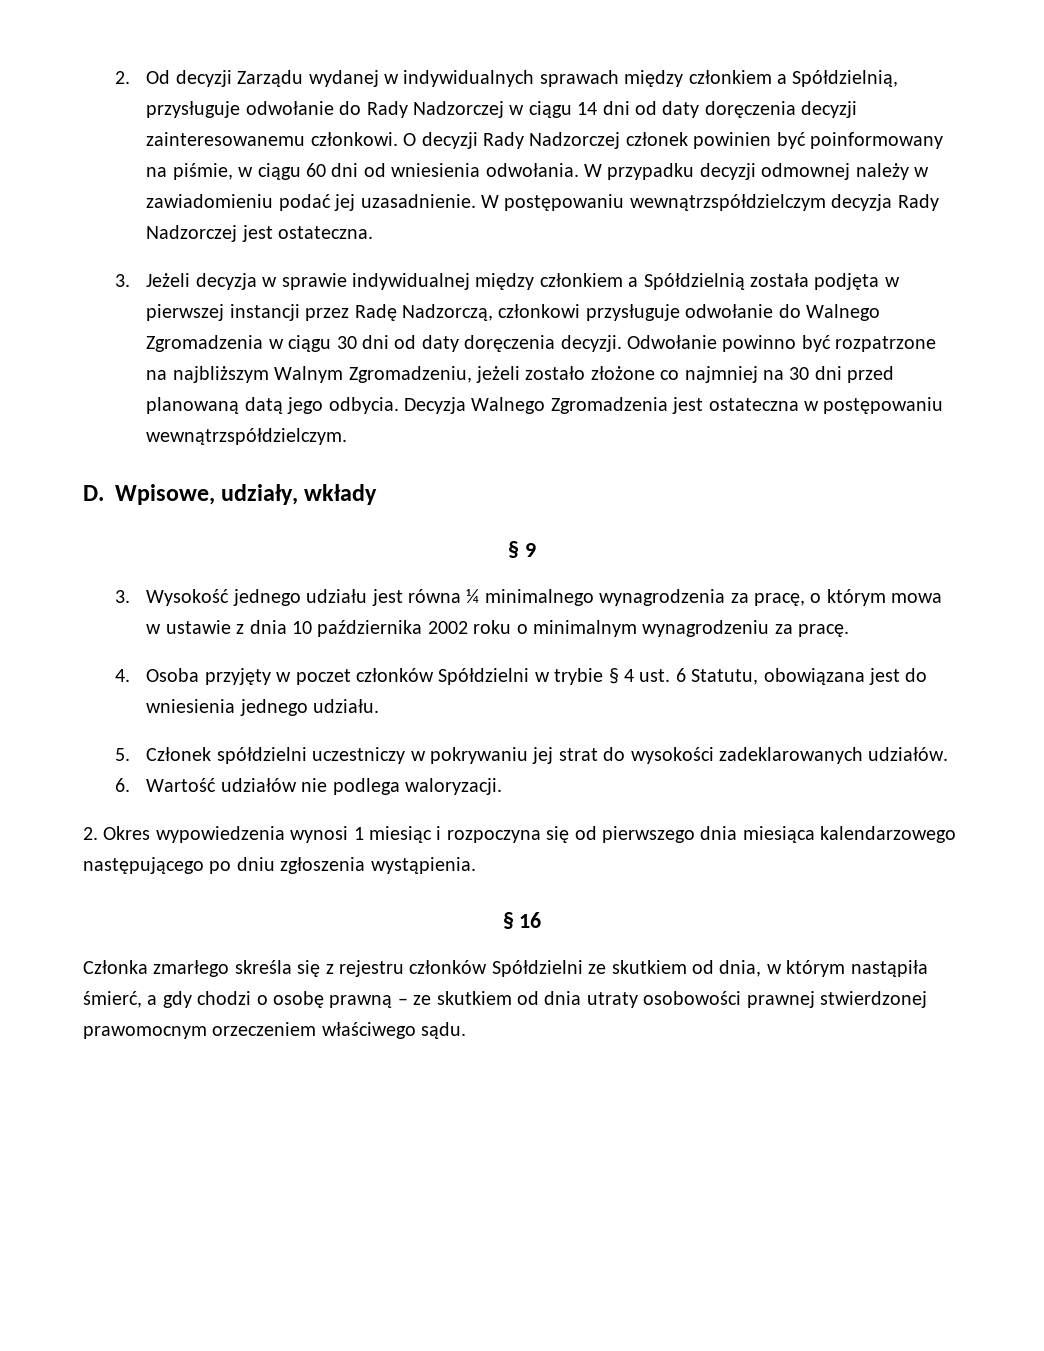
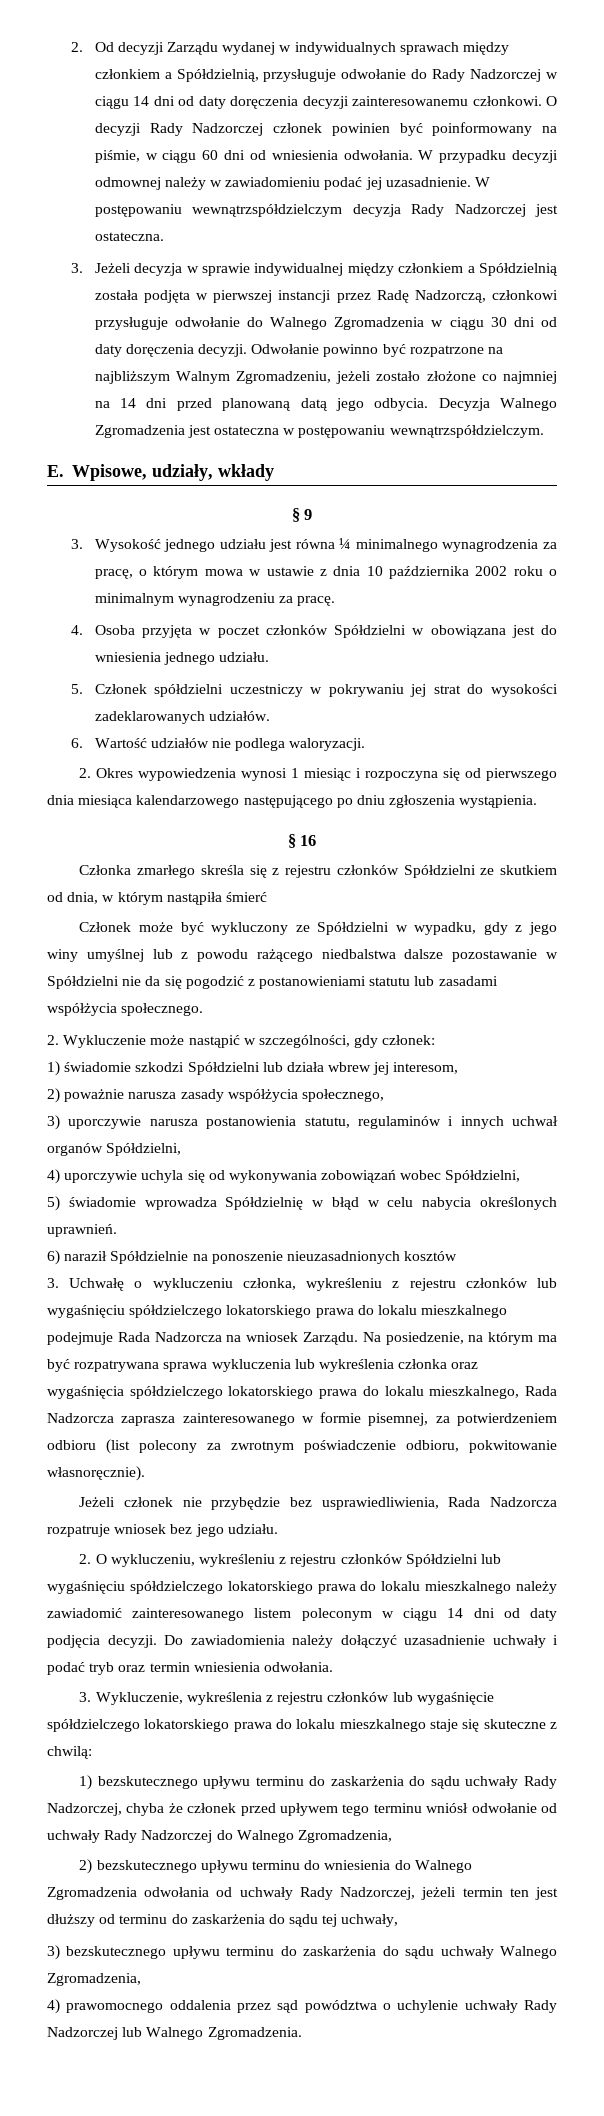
[789,367,810,380] 30 -> [120,398,137,408] 14
[83,485,104,501] D. -> [47,465,64,477] E.
[204,668,271,685] przyjęty -> [141,625,192,638] przyjęta
[554,668,759,685] trybie § 4 ust. 6 Statutu, -> (425, 631) none
[83,991,927,1008] [83,1022,467,1039] śmierć, a gdy chodzi o osobę prawną – ze skutkiem od dnia utraty osobowości prawnej stwierdzonej prawomocnym orzeczeniem właściwego sądu. -> [225,892,267,902] [79,922,558,935] [47,949,558,962] [47,976,498,989] [47,1003,204,1016] [47,1035,436,1048] [47,1061,459,1076] [47,1088,384,1103] [47,1115,558,1130] [47,1143,182,1156] [47,1169,521,1184] [47,1196,557,1211] [47,1224,117,1237] [47,1250,458,1265] [47,1278,557,1291] [47,1305,508,1318] [47,1332,557,1345] [47,1359,479,1372] [47,1386,557,1399] [47,1412,557,1426] [47,1439,557,1454] [47,1466,145,1481] [79,1497,557,1510] [47,1524,278,1537] [79,1554,501,1567] [47,1581,557,1594] [47,1608,557,1621] [47,1635,558,1648] [47,1662,333,1675] [79,1692,494,1705] [47,1719,557,1732] [47,1746,92,1759] [79,1775,557,1790] [47,1803,557,1816] [47,1830,392,1843] [79,1859,472,1874] [47,1887,558,1900] [47,1914,399,1927] [47,1945,557,1960] [47,1973,141,1986] [47,1999,557,2014] [47,2027,302,2040] śmierć // Członek może być wykluczony ze Spółdzielni w wypadku, gdy z jego winy umyślnej lub z powodu rażącego niedbalstwa dalsze pozostawanie w Spółdzielni nie da się pogodzić z postanowieniami statutu lub zasadami współżycia społecznego. // 2. Wykluczenie może nastąpić w szczególności, gdy członek: // 1) świadomie szkodzi Spółdzielni lub działa wbrew jej interesom, // 2) poważnie narusza zasady współżycia społecznego, // 3) uporczywie narusza postanowienia statutu, regulaminów i innych uchwał organów Spółdzielni, // 4) uporczywie uchyla się od wykonywania zobowiązań wobec Spółdzielni, // 5) świadomie wprowadza Spółdzielnię w błąd w celu nabycia określonych uprawnień. // 6) naraził Spółdzielnie na ponoszenie nieuzasadnionych kosztów // 3. Uchwałę o wykluczeniu członka, wykreśleniu z rejestru członków lub wygaśnięciu spółdzielczego lokatorskiego prawa do lokalu mieszkalnego podejmuje Rada Nadzorcza na wniosek Zarządu. Na posiedzenie, na którym ma być rozpatrywana sprawa wykluczenia lub wykreślenia członka oraz wygaśnięcia spółdzielczego lokatorskiego prawa do lokalu mieszkalnego, Rada Nadzorcza zaprasza zainteresowanego w formie pisemnej, za potwierdzeniem odbioru (list polecony za zwrotnym poświadczenie odbioru, pokwitowanie własnoręcznie). // Jeżeli członek nie przybędzie bez usprawiedliwienia, Rada Nadzorcza rozpatruje wniosek bez jego udziału. // 2. O wykluczeniu, wykreśleniu z rejestru członków Spółdzielni lub wygaśnięciu spółdzielczego lokatorskiego prawa do lokalu mieszkalnego należy zawiadomić zainteresowanego listem poleconym w ciągu 14 dni od daty podjęcia decyzji. Do zawiadomienia należy dołączyć uzasadnienie uchwały i podać tryb oraz termin wniesienia odwołania. // 3. Wykluczenie, wykreślenia z rejestru członków lub wygaśnięcie spółdzielczego lokatorskiego prawa do lokalu mieszkalnego staje się skuteczne z chwilą: // 1) bezskutecznego upływu terminu do zaskarżenia do sądu uchwały Rady Nadzorczej, chyba że członek przed upływem tego terminu wniósł odwołanie od uchwały Rady Nadzorczej do Walnego Zgromadzenia, // 2) bezskutecznego upływu terminu do wniesienia do Walnego Zgromadzenia odwołania od uchwały Rady Nadzorczej, jeżeli termin ten jest dłuższy od terminu do zaskarżenia do sądu tej uchwały, // 3) bezskutecznego upływu terminu do zaskarżenia do sądu uchwały Walnego Zgromadzenia, // 4) prawomocnego oddalenia przez sąd powództwa o uchylenie uchwały Rady Nadzorczej lub Walnego Zgromadzenia.

